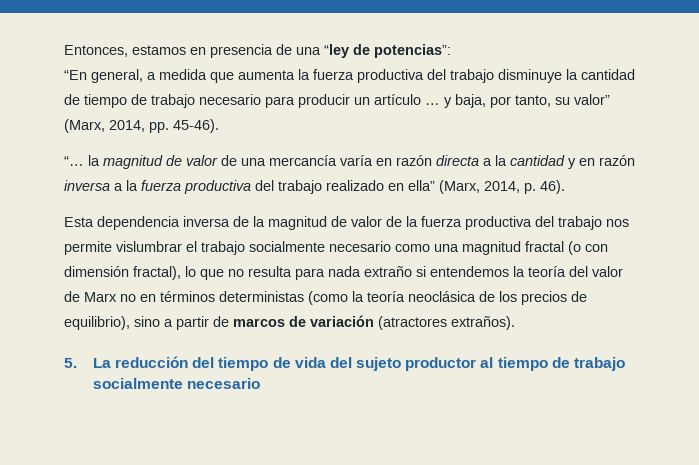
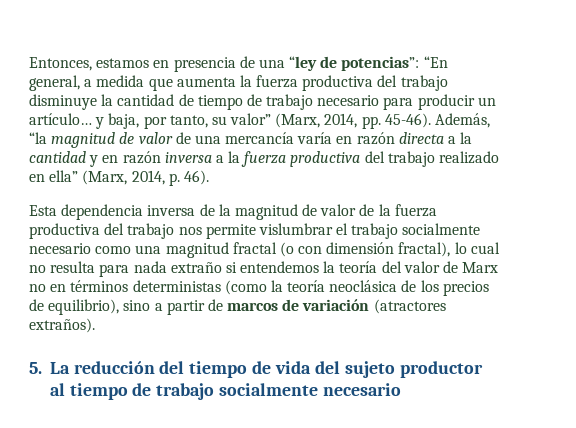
(451, 51) // -> (420, 63) none
[374,94,440,105] artículo … -> [29,113,92,125] artículo…
[64,155,100,166] // “… la -> [435,113,491,128] [29,132,47,144] Además, “la
[200,269,224,280] que -> [470,242,500,254] cual

